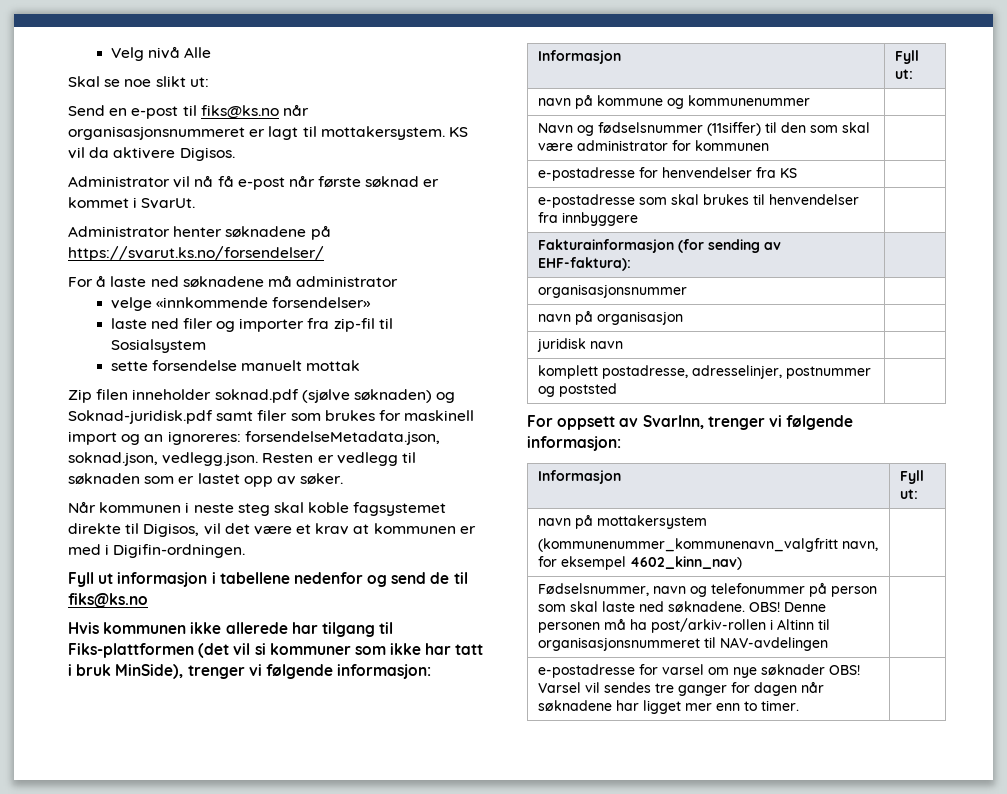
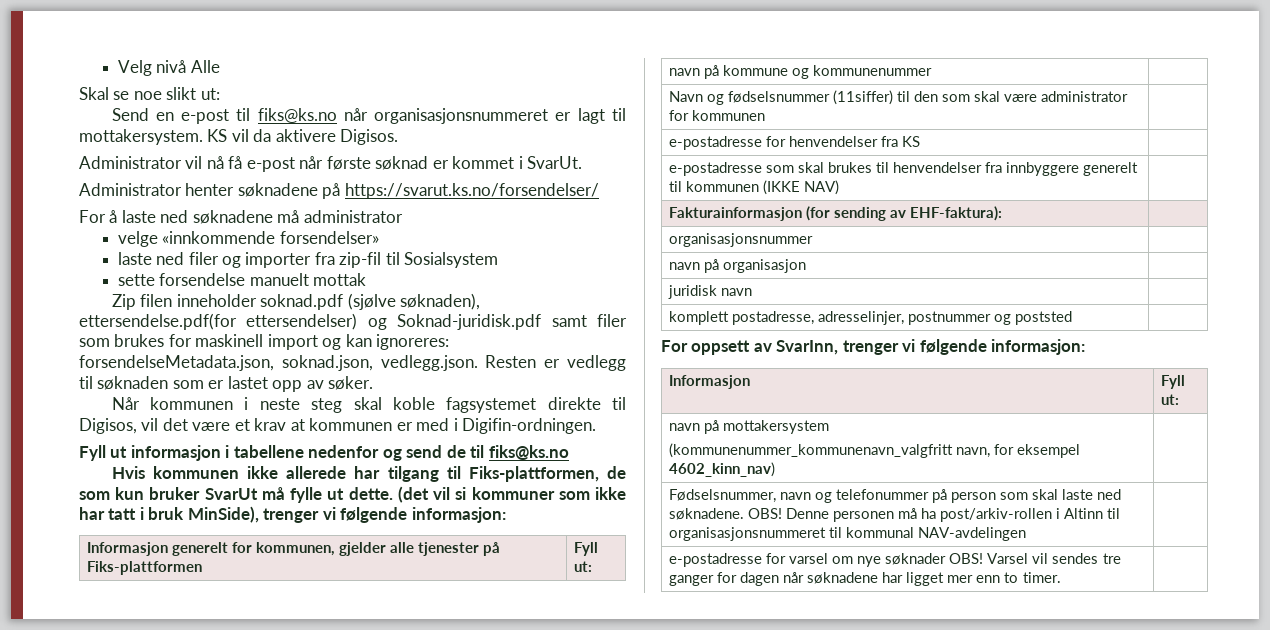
[353,389,432,403] søknaden) -> [399,293,480,310] [79,313,358,330] søknaden), ettersendelse.pdf(for ettersendelser)
[144,434,164,442] an -> [345,334,372,347] kan
[68,643,194,658] Fiks-plattformen -> [468,466,626,482] [79,487,393,503] Fiks-plattformen, de som kun bruker SvarUt må fylle ut dette.
(621, 57) none -> [172,542,501,556] [87,561,203,575] generelt for kommunen, gjelder alle tjenester på Fiks-plattformen
(638, 219) none -> [1083,162,1139,176] [669,180,840,195] generelt til kommunen (IKKE NAV)
(716, 642) none -> [846,527,915,538] kommunal

